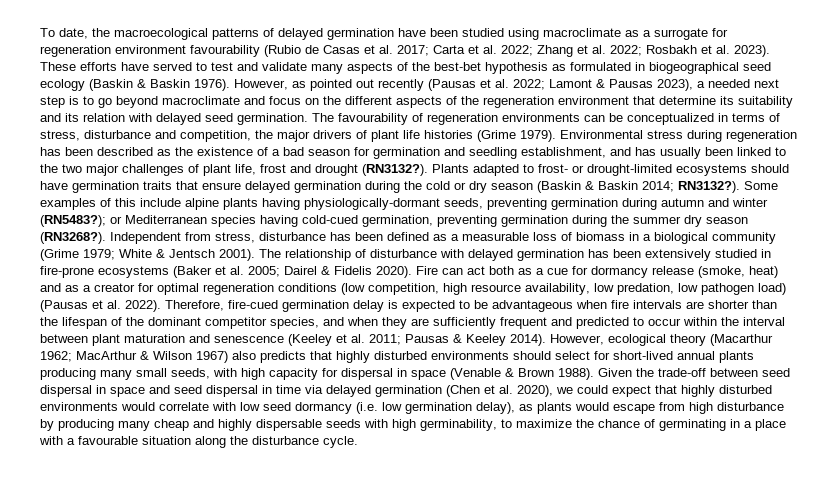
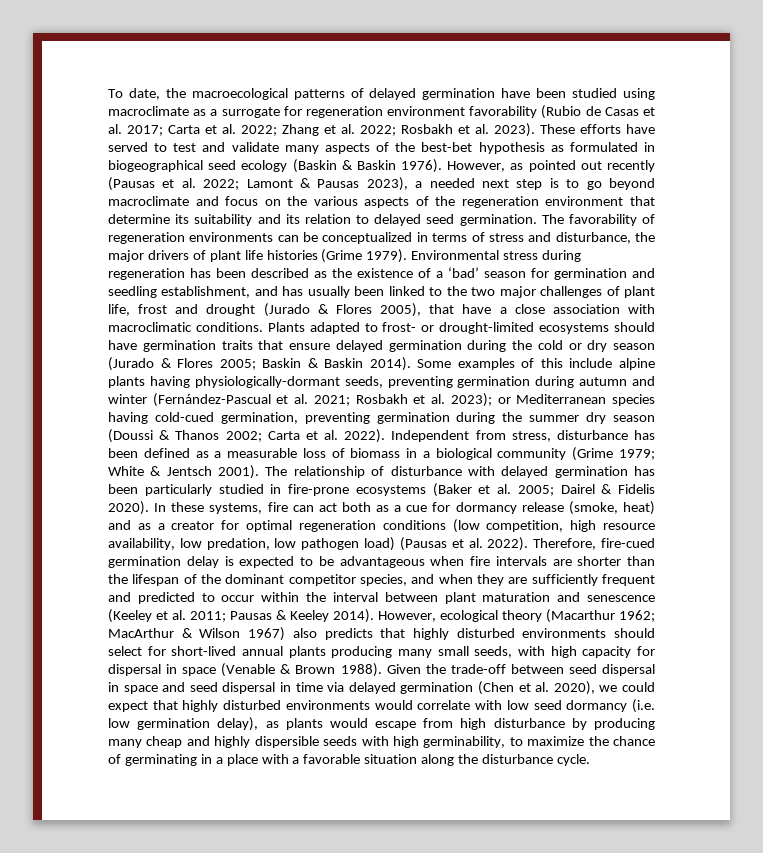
[190,45,260,57] favourability -> [469,106,538,118] favorability
[345,96,392,105] different -> [313,196,358,206] various
[128,113,152,122] with -> [356,215,369,224] to
[338,113,408,125] favourability -> [568,214,637,226] favorability
[40,130,251,142] stress, disturbance and competition, -> [488,232,631,244] stress and disturbance,
[283,147,304,156] bad -> [448,267,479,278] ‘bad’
[362,164,428,176] (RN3132?). -> [263,303,655,317] [108,322,263,332] (Jurado & Flores 2005), that have a close association with macroclimatic conditions.
[537,181,740,193] (Baskin & Baskin 2014; RN3132?). -> [108,357,411,371] (Jurado & Flores 2005; Baskin & Baskin 2014).
[40,215,106,227] (RN5483?); -> [152,393,492,407] (Fernández-Pascual et al. 2021; Rosbakh et al. 2023);
[40,232,106,244] (RN3268?). -> [108,429,386,443] (Doussi & Thanos 2002; Carta et al. 2022).
[645,249,711,261] extensively -> [144,484,212,496] particularly
[416,266,438,275] Fire -> [154,502,288,514] In these systems, fire
[256,419,322,431] dispersable -> [254,736,319,748] dispersible
[78,436,138,445] favourable -> [303,754,361,764] favorable

